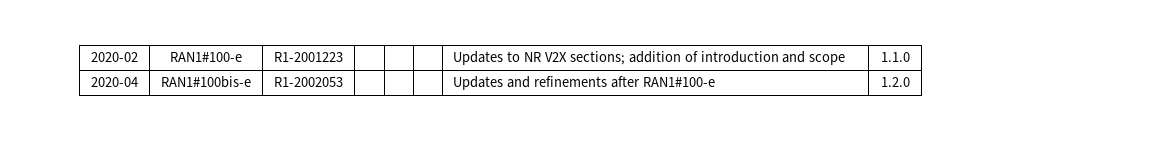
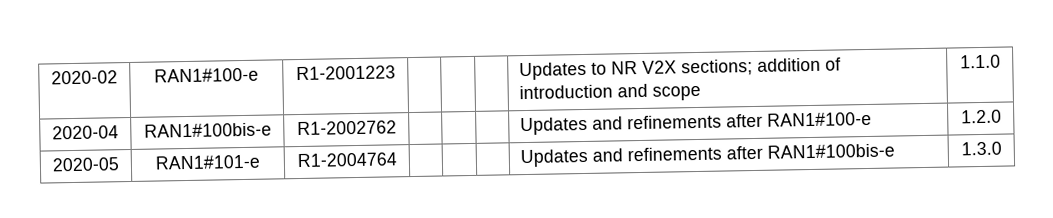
[274,77,343,87] R1-2002053 -> [296,120,397,136] R1-2002762
(910, 82) none -> [52,157,120,172] [155,154,260,170] [296,152,397,168] [520,143,896,168] [960,141,1002,156] // 2020-05 | RAN1#101-e | R1-2004764 | | | | Updates and refinements after RAN1#100bis-e | 1.3.0

